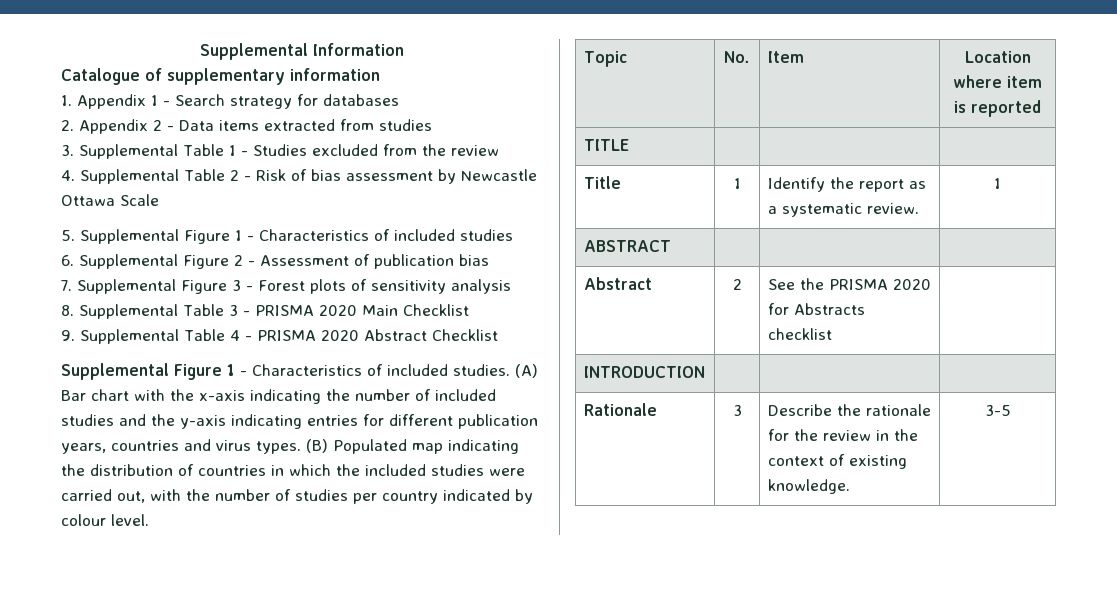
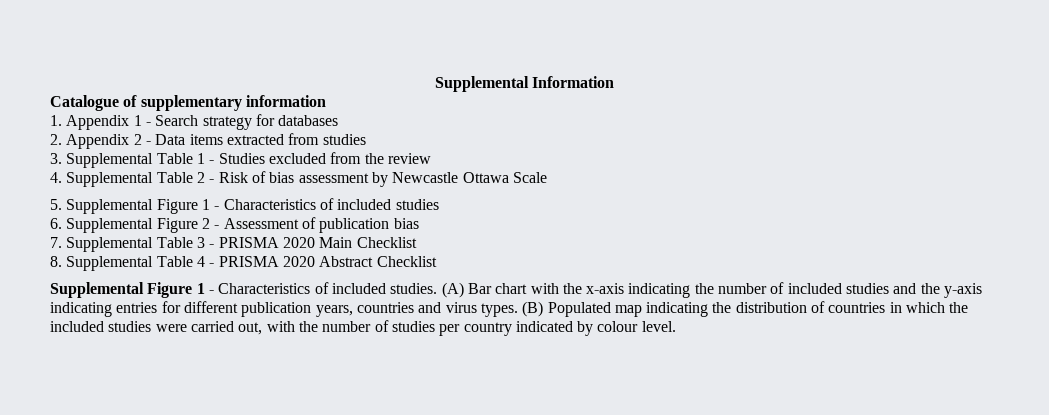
[181,279,511,294] [61,304,178,319] Figure 3 - Forest plots of sensitivity analysis // 8. Supplemental -> (154, 244) none
[61,330,75,341] 9. -> [50,256,62,267] 8.
[583,51,627,67] [724,51,750,63] [767,51,804,63] [964,51,1031,63] [953,75,1042,88] [954,100,1041,117] [583,139,630,151] [583,176,621,189] [733,178,741,189] [767,177,926,192] [767,203,919,217] [994,178,1001,189] [583,240,671,252] [583,277,652,290] [732,279,742,290] [767,278,931,290] [767,303,865,315] [767,328,832,340] [583,366,705,378] [583,403,657,416] [732,405,742,416] [767,404,931,416] [767,429,918,441] [767,454,907,469] [767,479,850,494] [984,405,1011,416] // Topic | No. | Item | Location where item is reported // TITLE | | | // Title | 1 | Identify the report as a systematic review. | 1 // ABSTRACT | | | // Abstract | 2 | See the PRISMA 2020 for Abstracts checklist | // INTRODUCTION | | | // Rationale | 3 | Describe the rationale for the review in the context of existing knowledge. | 3-5 -> (676, 326) none

